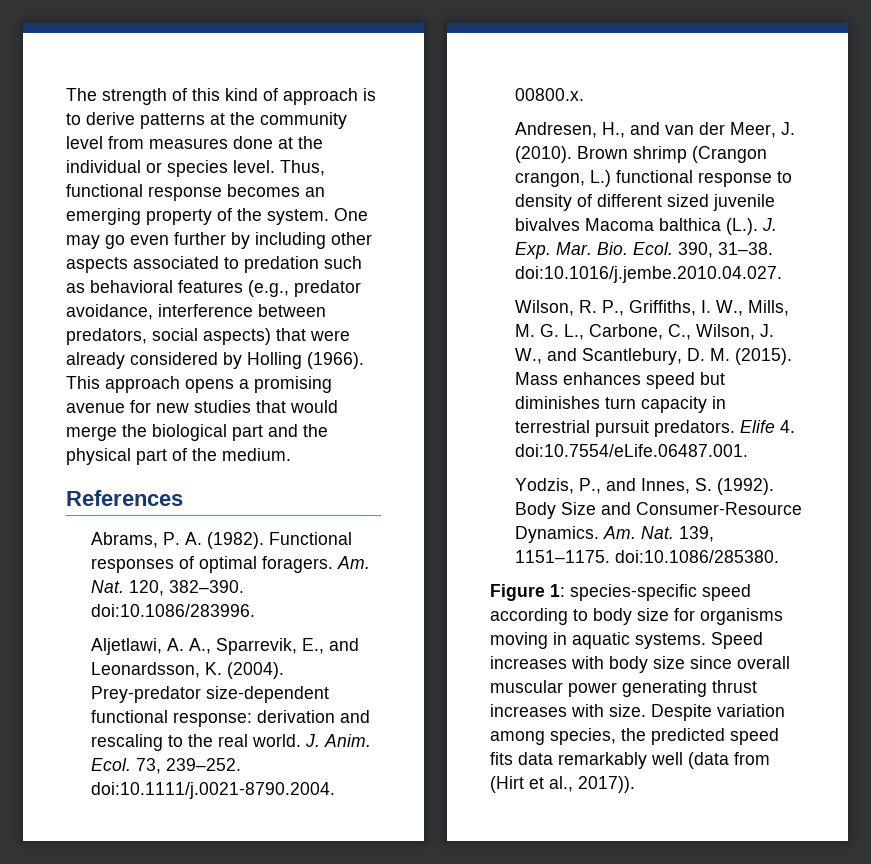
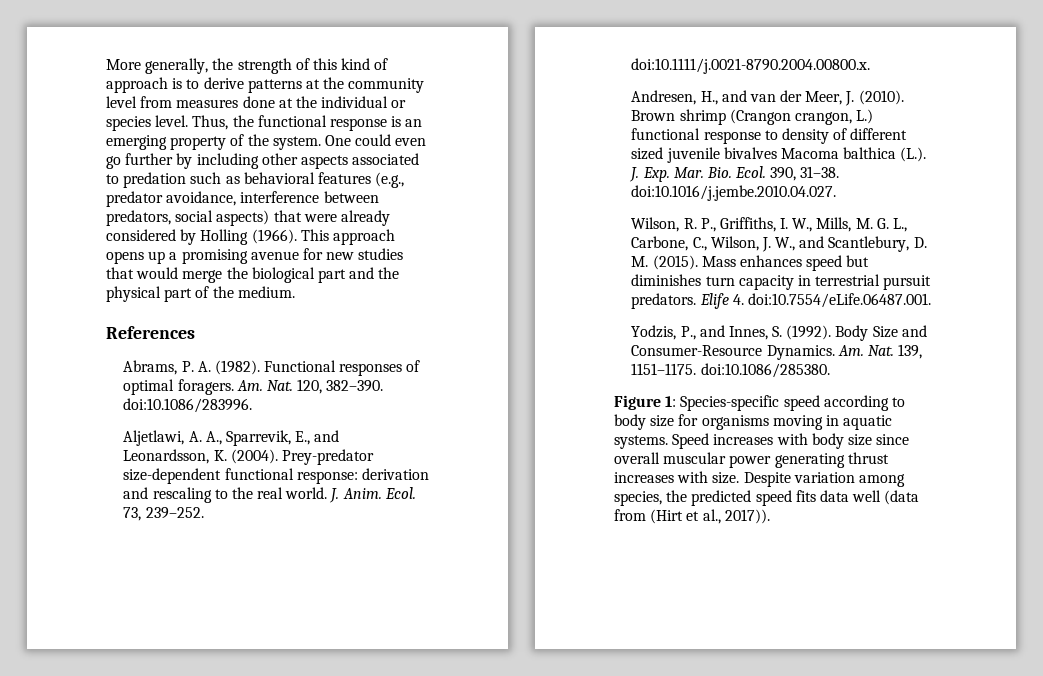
[66,88,97,101] The -> [106,58,234,74] More generally, the
[66,184,300,201] functional response becomes -> [232,115,402,131] the functional response is
[66,235,169,249] may go even -> [355,134,427,146] [106,156,121,169] could even go
(234, 386) none -> [148,251,166,264] up
[570,584,697,601] species-specific -> [680,395,780,411] Species-specific
[558,752,647,769] remarkably -> (849, 496) none

